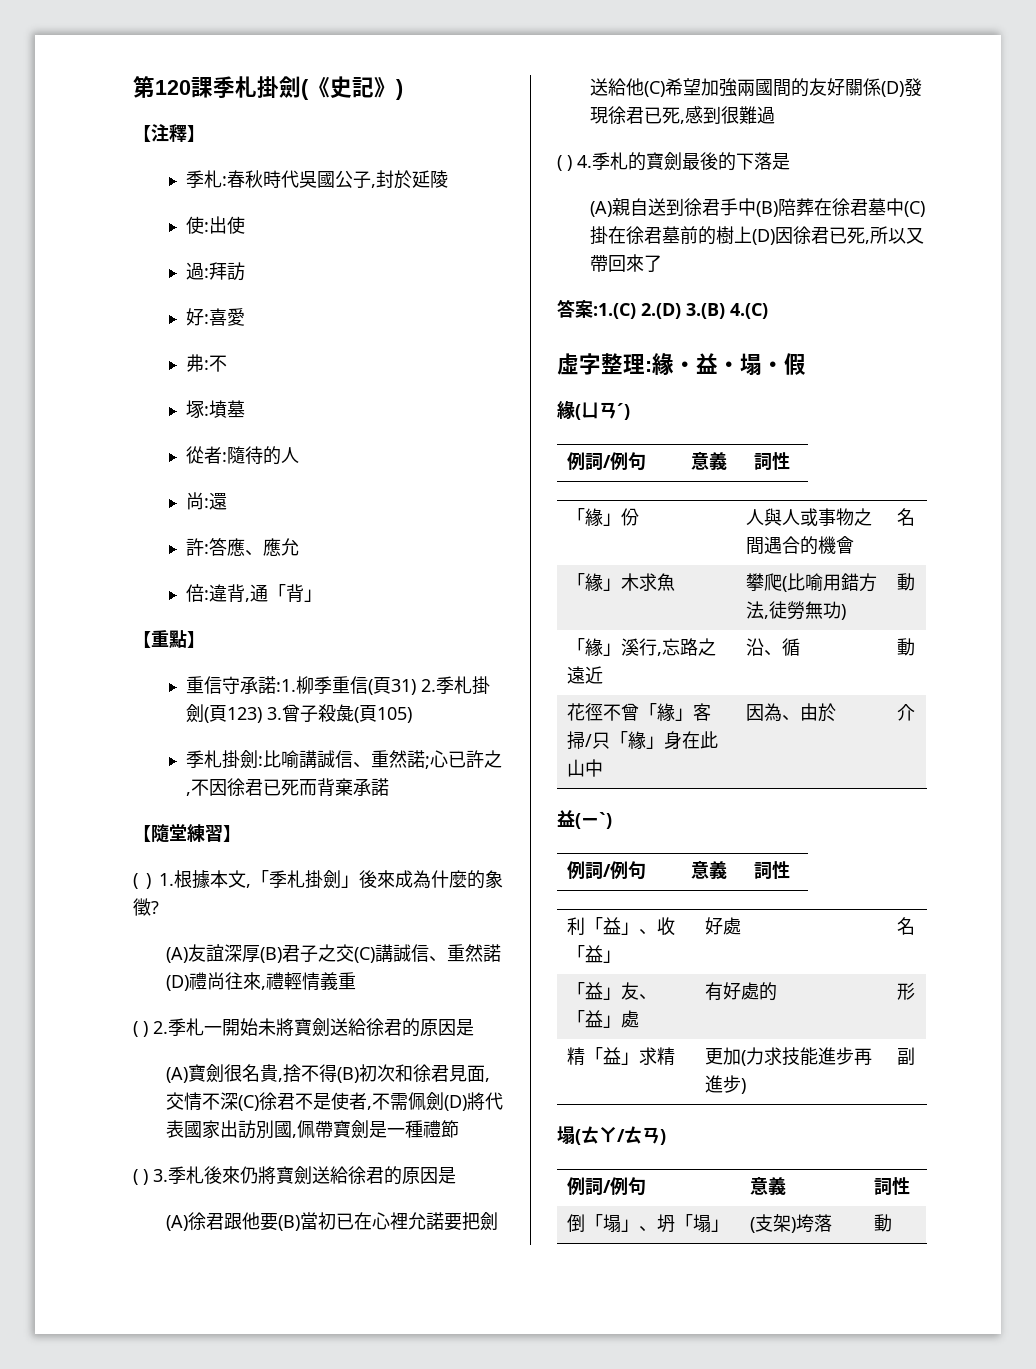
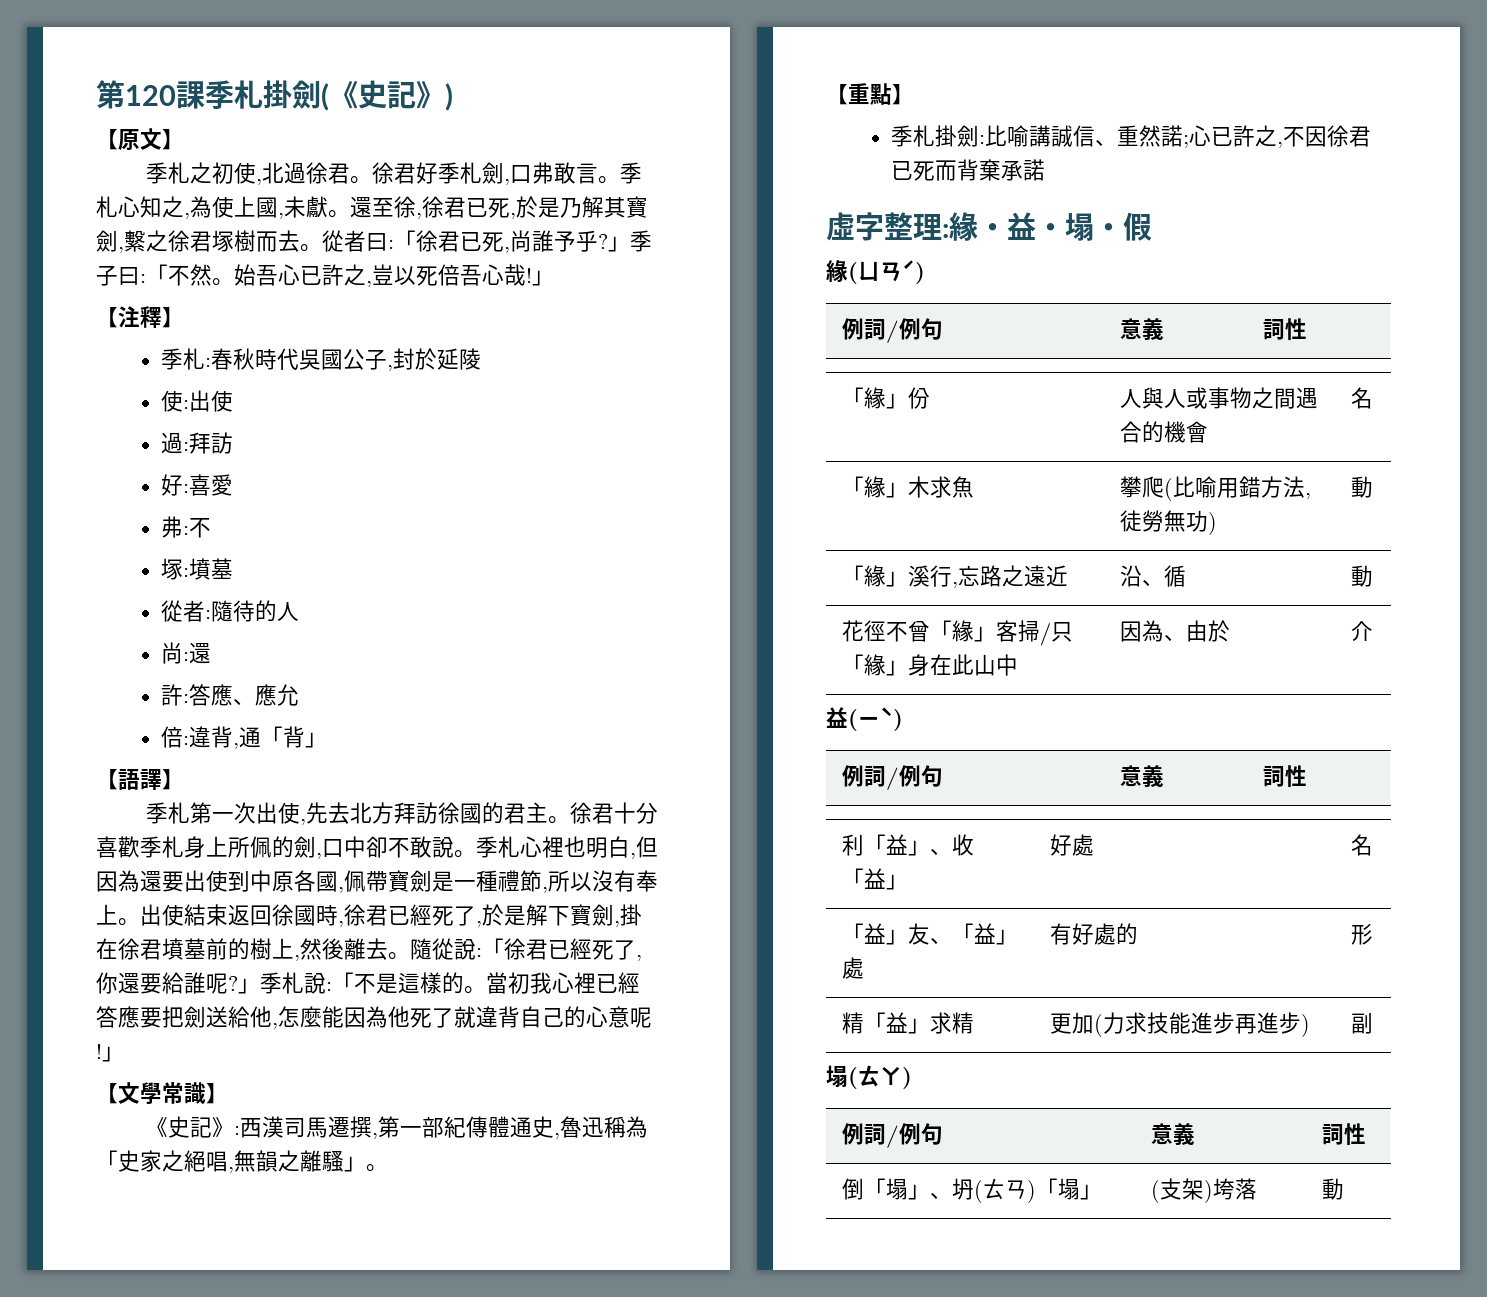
(403, 89) none -> [96,128,184,150] [146,162,643,185] [96,196,648,219] [96,230,652,253] [96,264,554,287] // 【原文】 // 季札之初使,北過徐君。徐君好季札劍,口弗敢言。季札心知之,為使上國,未獻。還至徐,徐君已死,於是乃解其寶劍,繫之徐君塚樹而去。從者曰:「徐君已死,尚誰予乎?」季子曰:「不然。始吾心已許之,豈以死倍吾心哉!」
[151,630,205,648] [185,676,490,695] [185,704,412,723] 重點】 // 重信守承諾:1.柳季重信(頁31) 2.季札掛劍(頁123) 3.曾子殺彘(頁105) -> [118,769,184,790] [146,802,659,825] [96,836,658,859] [96,870,658,893] [96,904,642,927] [96,938,642,961] [96,972,640,994] [96,1006,652,1029] [96,1044,124,1062] [96,1082,228,1104] [146,1116,649,1139] [96,1150,388,1173] [826,83,914,105] 語譯】 // 季札第一次出使,先去北方拜訪徐國的君主。徐君十分喜歡季札身上所佩的劍,口中卻不敢說。季札心裡也明白,但因為還要出使到中原各國,佩帶寶劍是一種禮節,所以沒有奉上。出使結束返回徐國時,徐君已經死了,於是解下寶劍,掛在徐君墳墓前的樹上,然後離去。隨從說:「徐君已經死了,你還要給誰呢?」季札說:「不是這樣的。當初我心裡已經答應要把劍送給他,怎麼能因為他死了就違背自己的心意呢!」 // 【文學常識】 // 《史記》:西漢司馬遷撰,第一部紀傳體通史,魯迅稱為「史家之絕唱,無韻之離騷」。 // 【重點】
[133,824,241,843] [133,870,503,889] [133,898,159,916] [165,944,501,963] [165,972,356,991] [133,1018,474,1037] [165,1064,490,1083] [165,1092,503,1111] [165,1120,459,1139] [133,1166,456,1185] [165,1212,498,1231] [589,78,922,97] [589,106,775,125] [557,152,790,171] [589,198,925,217] [589,226,924,245] [589,254,662,272] [557,299,768,319] // 【隨堂練習】 // ( ) 1.根據本文,「季札掛劍」後來成為什麼的象徵? // (A)友誼深厚(B)君子之交(C)講誠信、重然諾(D)禮尚往來,禮輕情義重 // ( ) 2.季札一開始未將寶劍送給徐君的原因是 // (A)寶劍很名貴,捨不得(B)初次和徐君見面,交情不深(C)徐君不是使者,不需佩劍(D)將代表國家出訪別國,佩帶寶劍是一種禮節 // ( ) 3.季札後來仍將寶劍送給徐君的原因是 // (A)徐君跟他要(B)當初已在心裡允諾要把劍送給他(C)希望加強兩國間的友好關係(D)發現徐君已死,感到很難過 // ( ) 4.季札的寶劍最後的下落是 // (A)親自送到徐君手中(B)陪葬在徐君墓中(C)掛在徐君墓前的樹上(D)因徐君已死,所以又帶回來了 // 答案:1.(C) 2.(D) 3.(B) 4.(C) -> (1045, 170) none
[575,1126,666,1145] (ㄊㄚ/ㄊㄢ) -> [848,1065,912,1089] (ㄊㄚ)
(675, 1223) none -> [973,1178,1036,1203] (ㄊㄢ)

